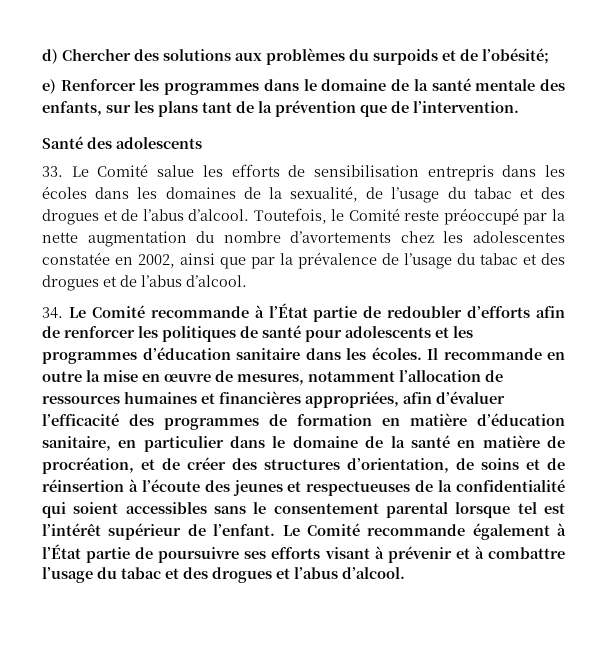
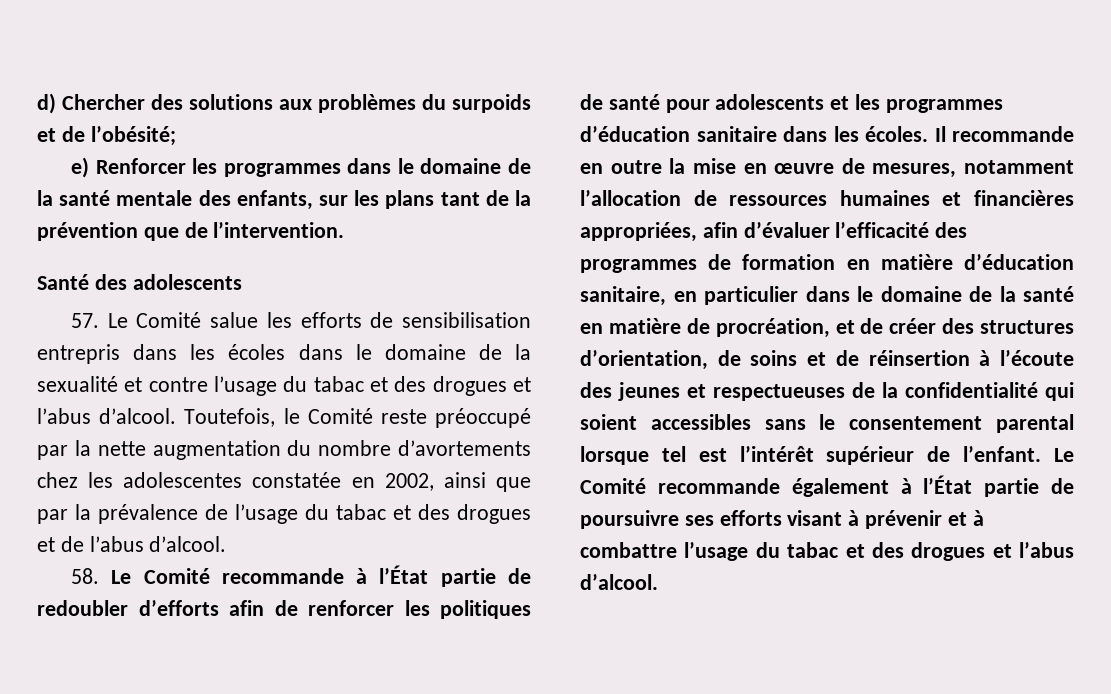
[42,166,63,177] 33. -> [71,313,100,328] 57.
[137,186,566,203] [42,209,139,225] les domaines de la sexualité, de l’usage du tabac et des drogues et de -> [355,344,531,360] [37,376,531,396] le domaine de la sexualité et contre l’usage du tabac et des drogues et
[42,307,63,319] 34. -> [71,568,100,584] 58.

